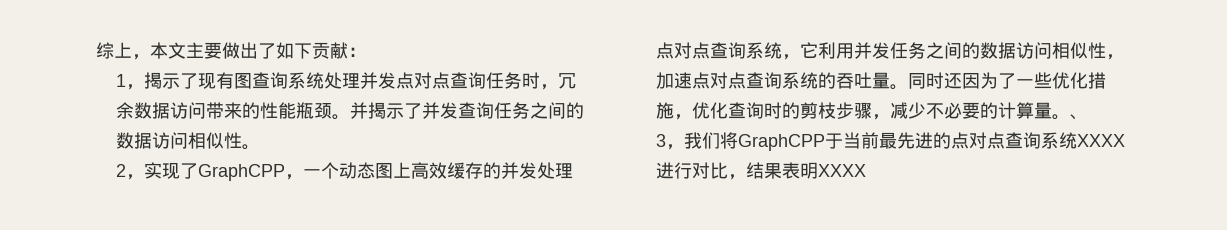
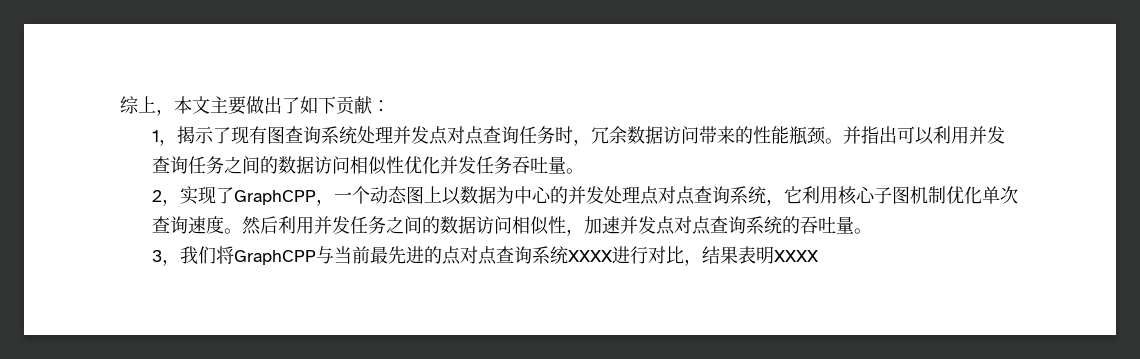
[368,102,423,119] 揭示了 -> [861,126,970,145] 指出可以利用
(243, 140) none -> [404,156,567,174] 优化并发任务吞吐量
[411,162,484,179] 高效缓存 -> [442,186,552,205] 以数据为中心
(855, 51) none -> [838,186,1019,205] [152,216,315,235] 核心子图机制优化单次查询速度。然后利用
(693, 80) none -> [620,216,657,234] 并发
[908,72,1107,89] [656,102,1089,120] 同时还因为了一些优化措施，优化查询时的剪枝步骤，减少不必要的计算量。、 -> (873, 231) none
[825,133,844,149] 于 -> [316,246,335,264] 与

